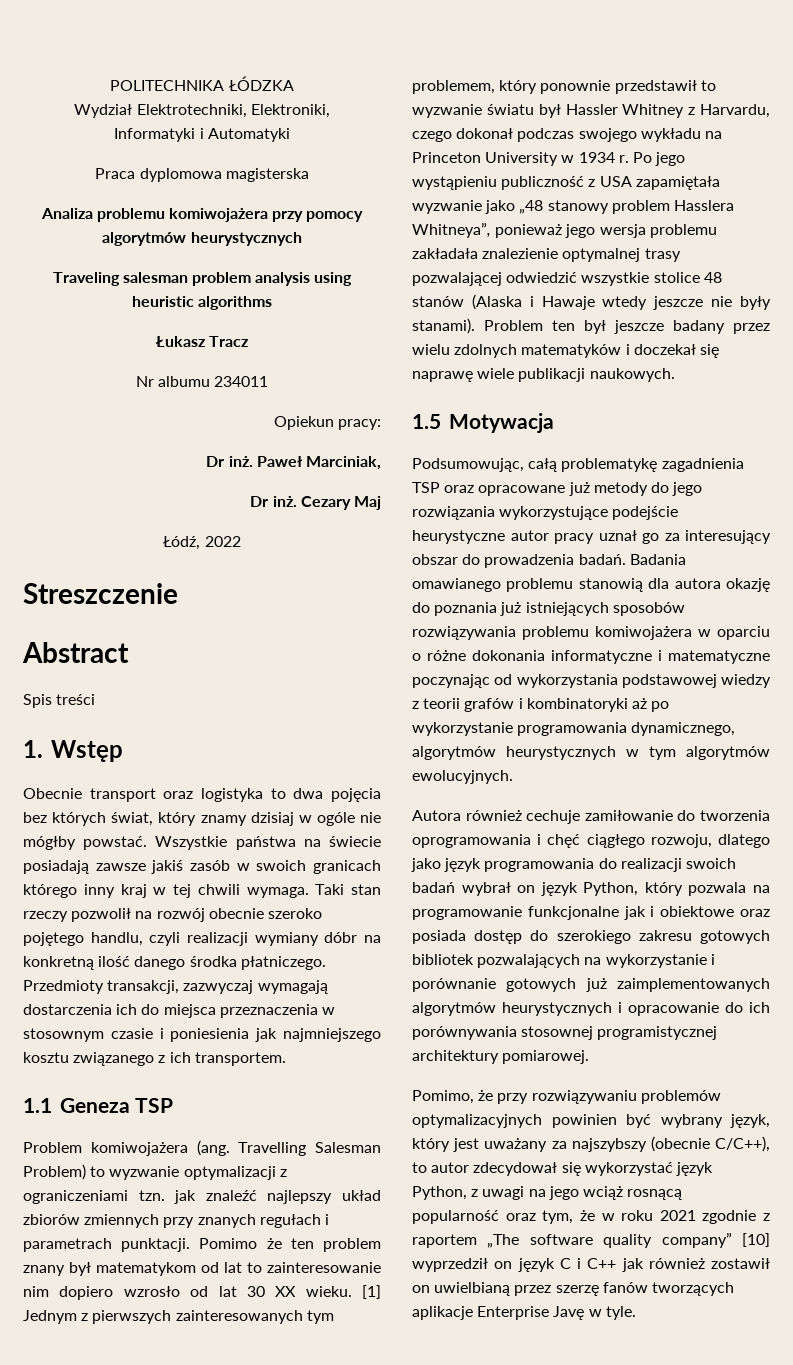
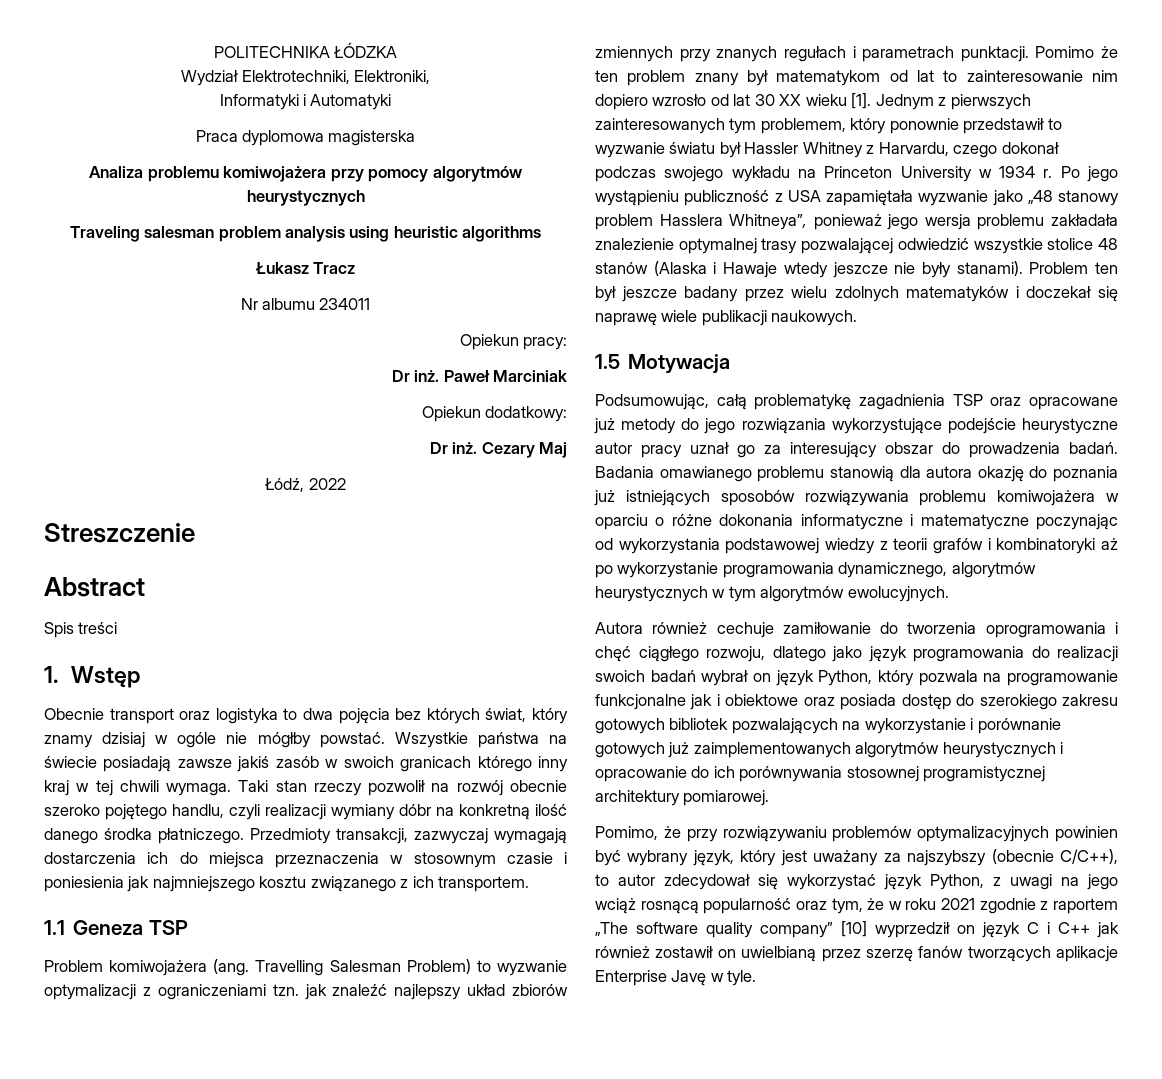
[306,456,381,470] Marciniak, -> [492,370,567,382] [421,406,567,422] Marciniak // Opiekun dodatkowy:
[305,1285,381,1299] wieku. [1] -> [805,93,872,109] wieku [1].

